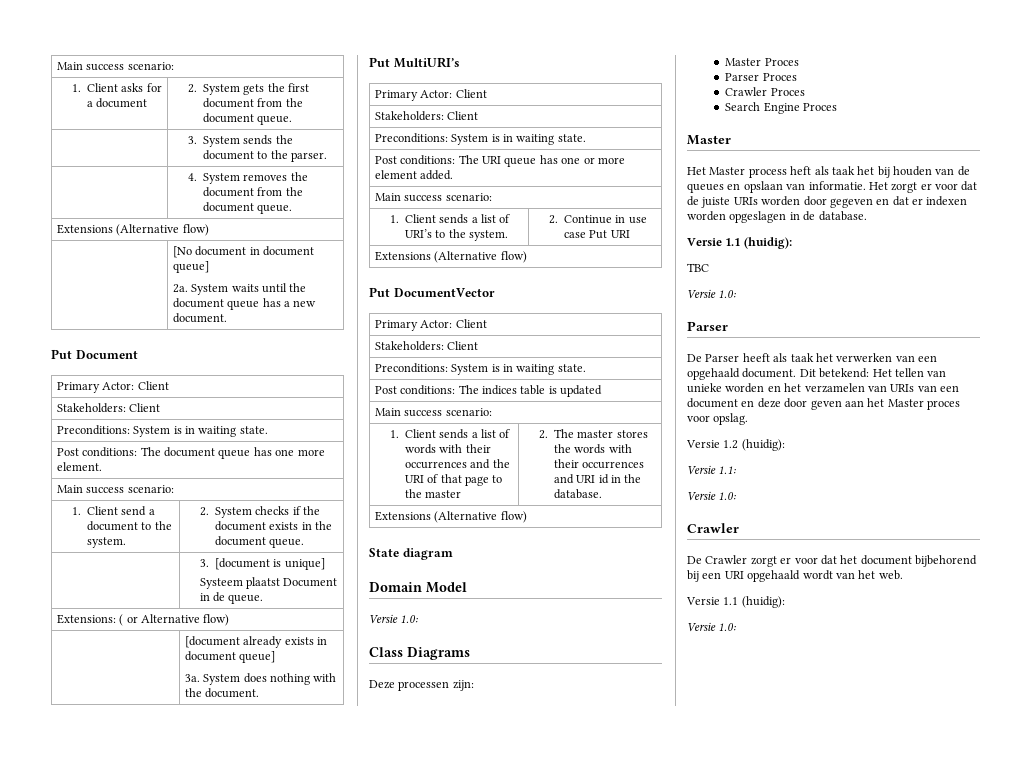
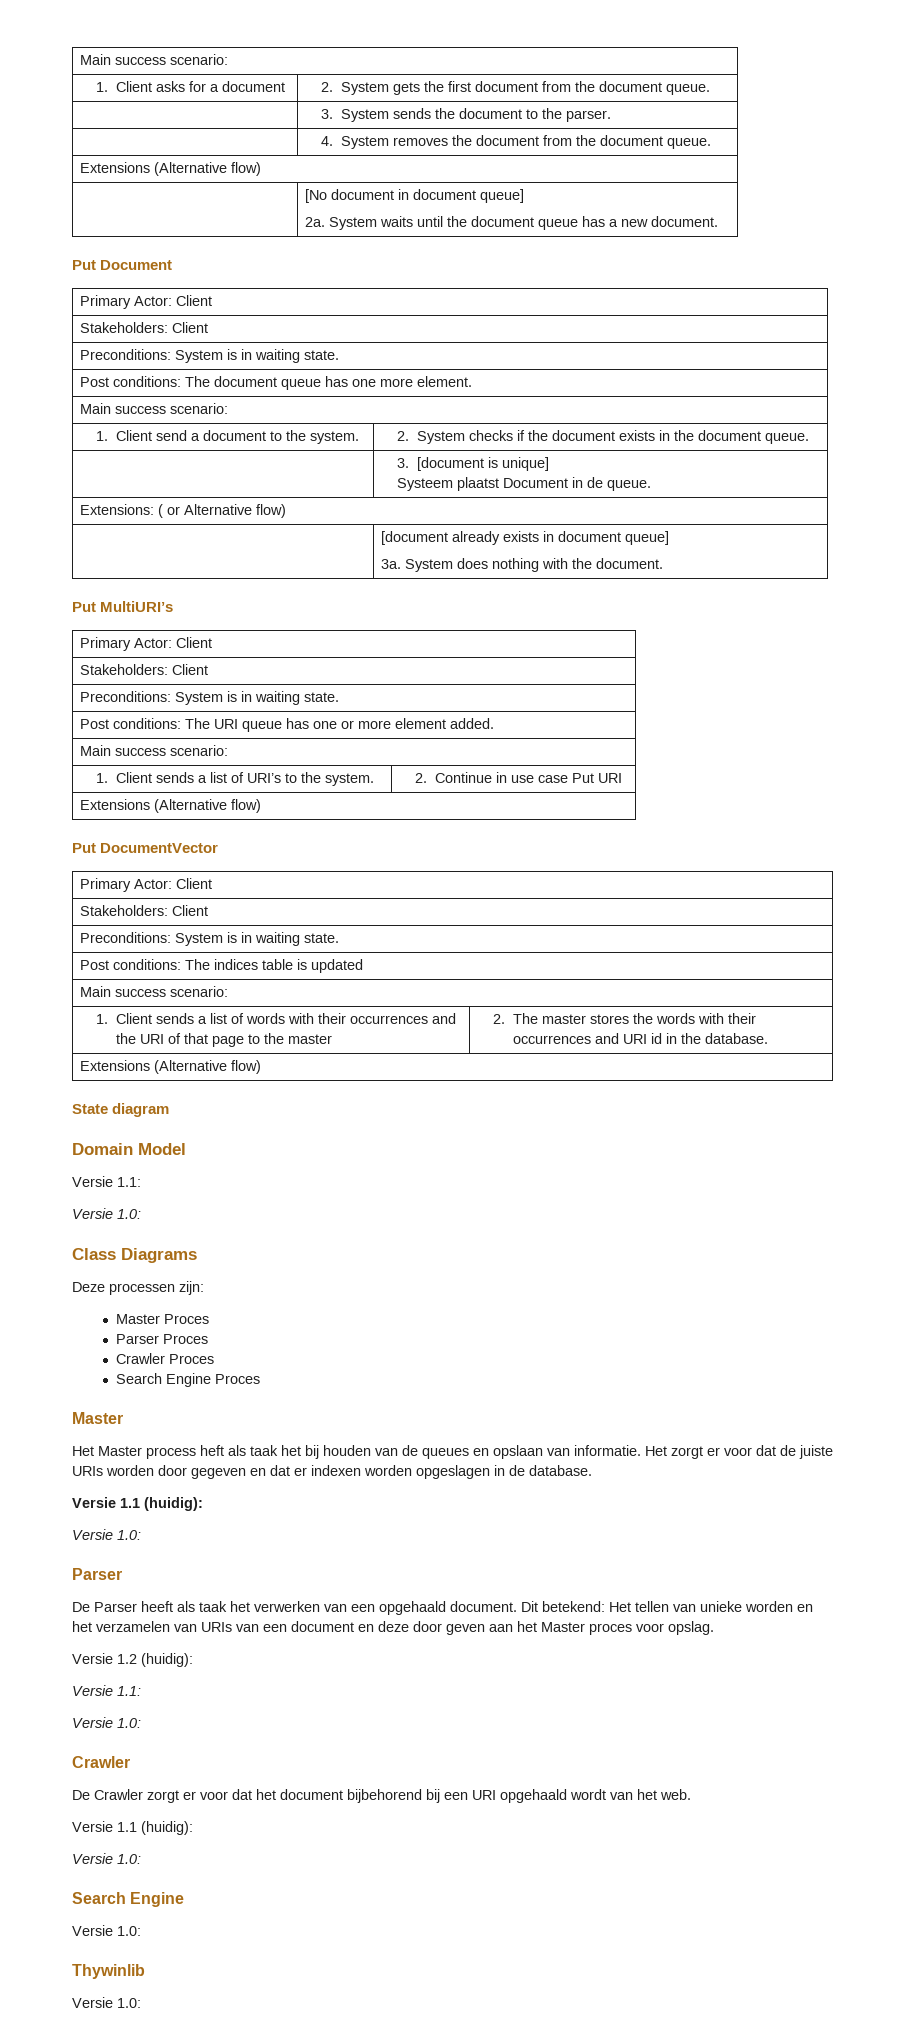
(467, 587) none -> [72,1176,141,1187] // Versie 1.1:
[687,263,709,272] // TBC -> (203, 1504) none
(737, 627) none -> [72,1892,185,1907] [72,1925,141,1936] [72,1964,145,1979] [72,1997,141,2008] // Search Engine // Versie 1.0: // Thywinlib // Versie 1.0:

